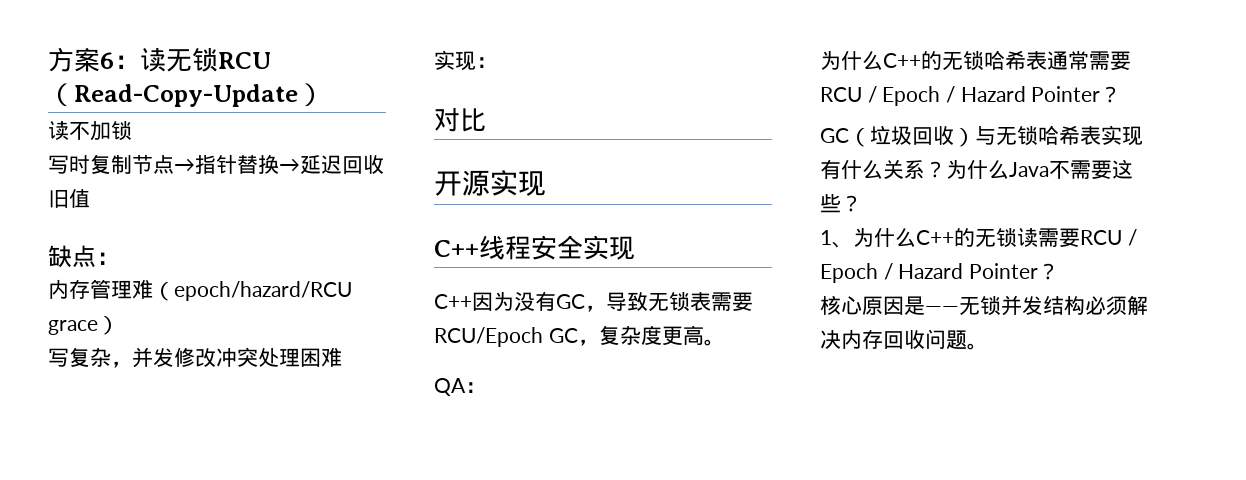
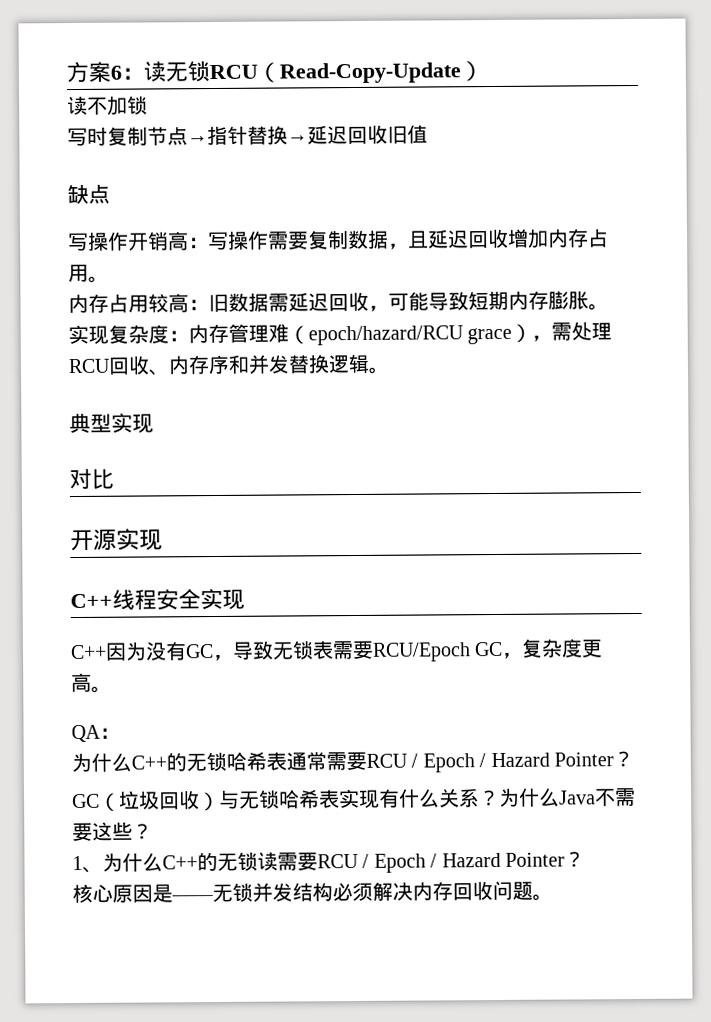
[96,252,120,265] ： // -> [68,228,609,252] [68,263,109,283] [68,290,609,314] [68,324,189,345] // 写操作开销高：写操作需要复制数据，且延迟回收增加内存占用。 // 内存占用较高：旧数据需延迟回收，可能导致短期内存膨胀。 // 实现复杂度：
[48,347,342,368] [434,50,497,71] // 写复杂，并发修改冲突处理困难 // 实现： -> [531,321,613,342] [68,353,390,376] [69,412,154,434] ，需处理RCU回收、内存序和并发替换逻辑。 // 典型实现

